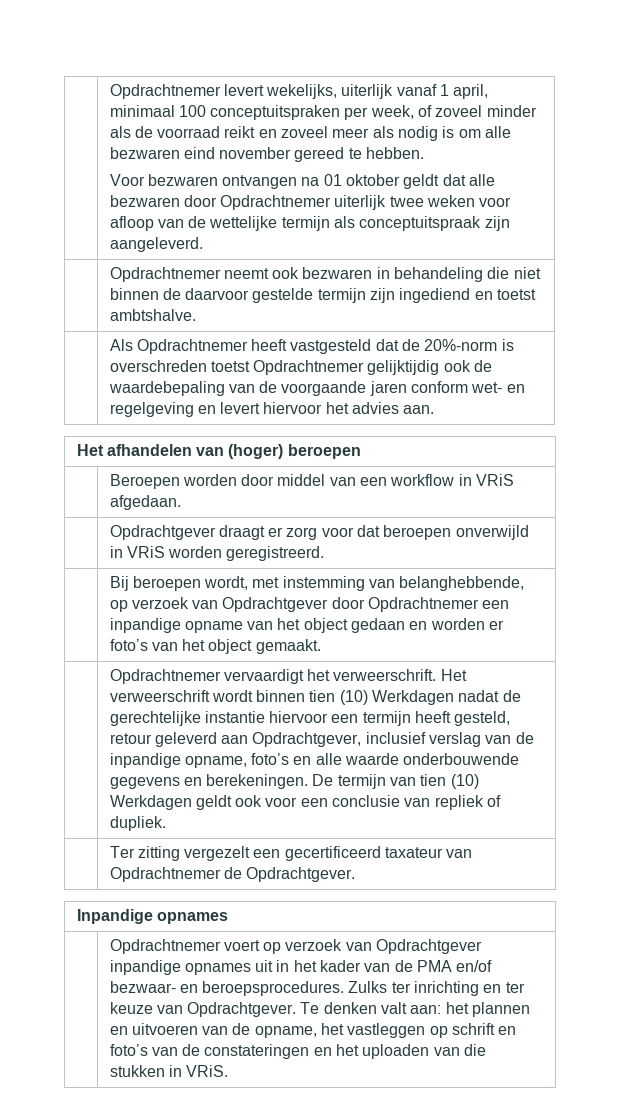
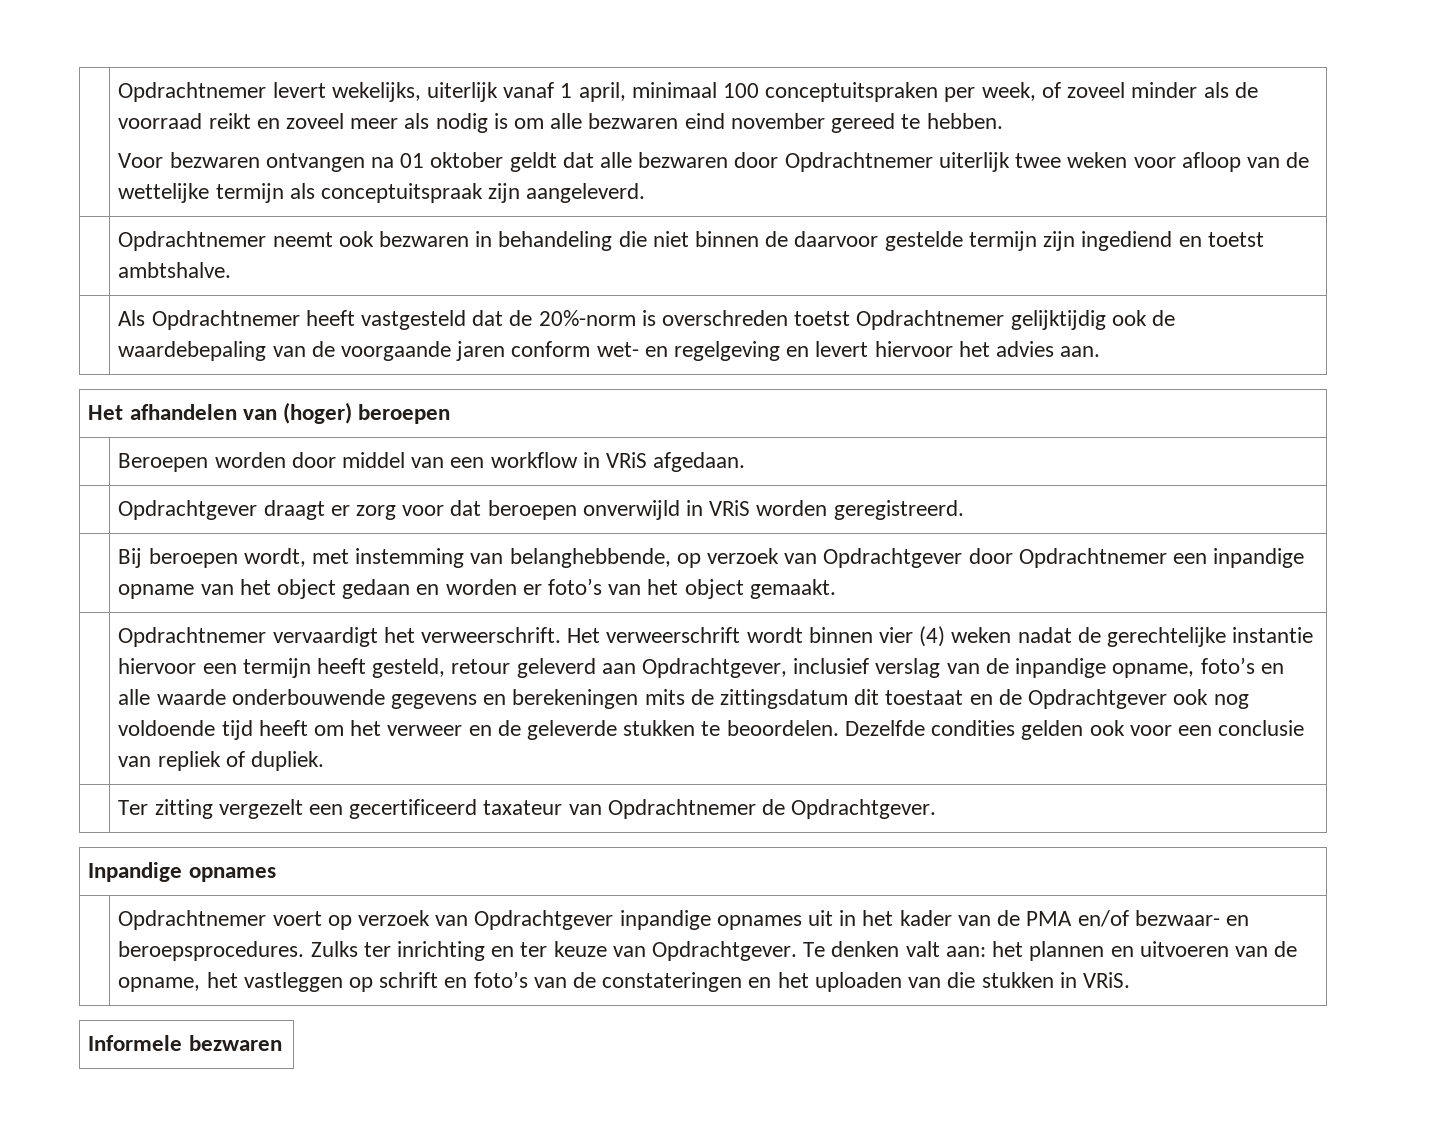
[309,690,455,705] tien (10) Werkdagen -> [879,626,1012,647] vier (4) weken
[206,774,479,789] [109,795,232,810] berekeningen. De termijn van tien (10) Werkdagen geldt -> [512,689,1249,709] [118,720,1084,740] berekeningen mits de zittingsdatum dit toestaat en de Opdrachtgever ook nog voldoende tijd heeft om het verweer en de geleverde stukken te beoordelen. Dezelfde condities gelden
(229, 1071) none -> [88,1035,282,1051] // Informele bezwaren

